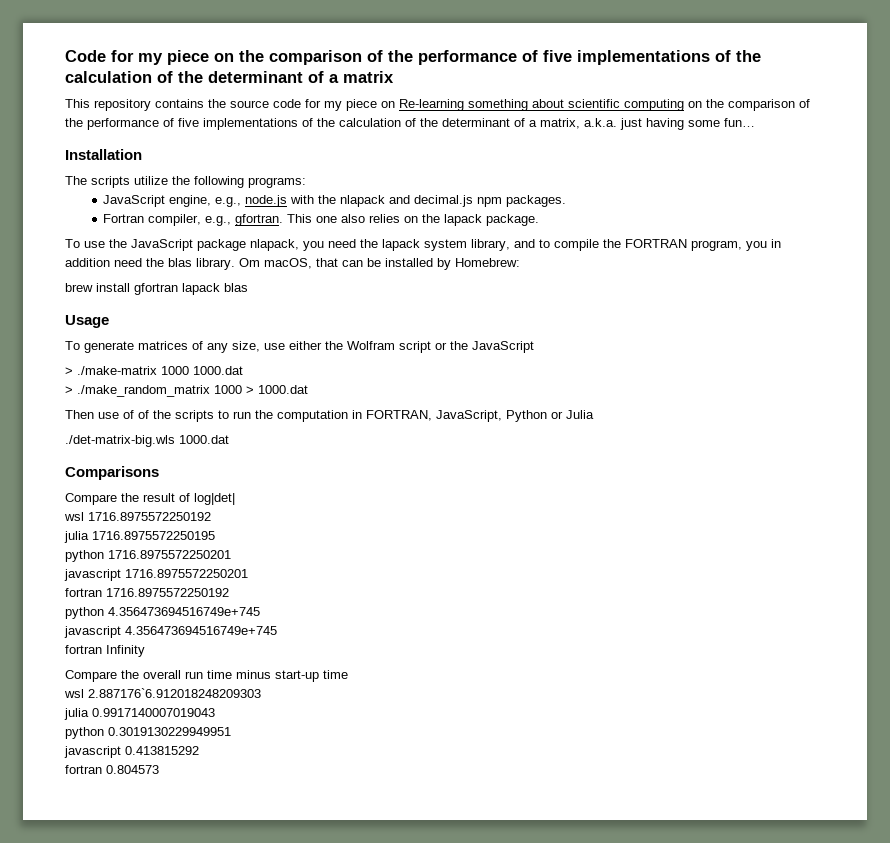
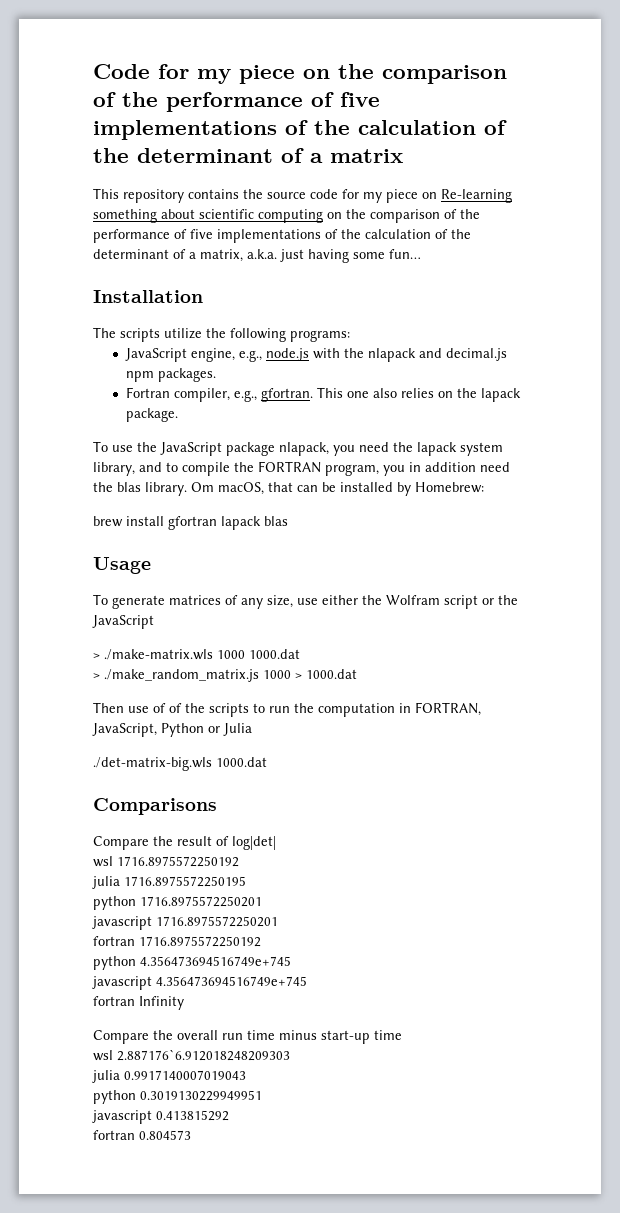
[77,366,157,375] ./make-matrix -> [104,649,213,660] ./make-matrix.wls
[77,385,210,397] ./make_random_matrix -> [104,669,259,682] ./make_random_matrix.js

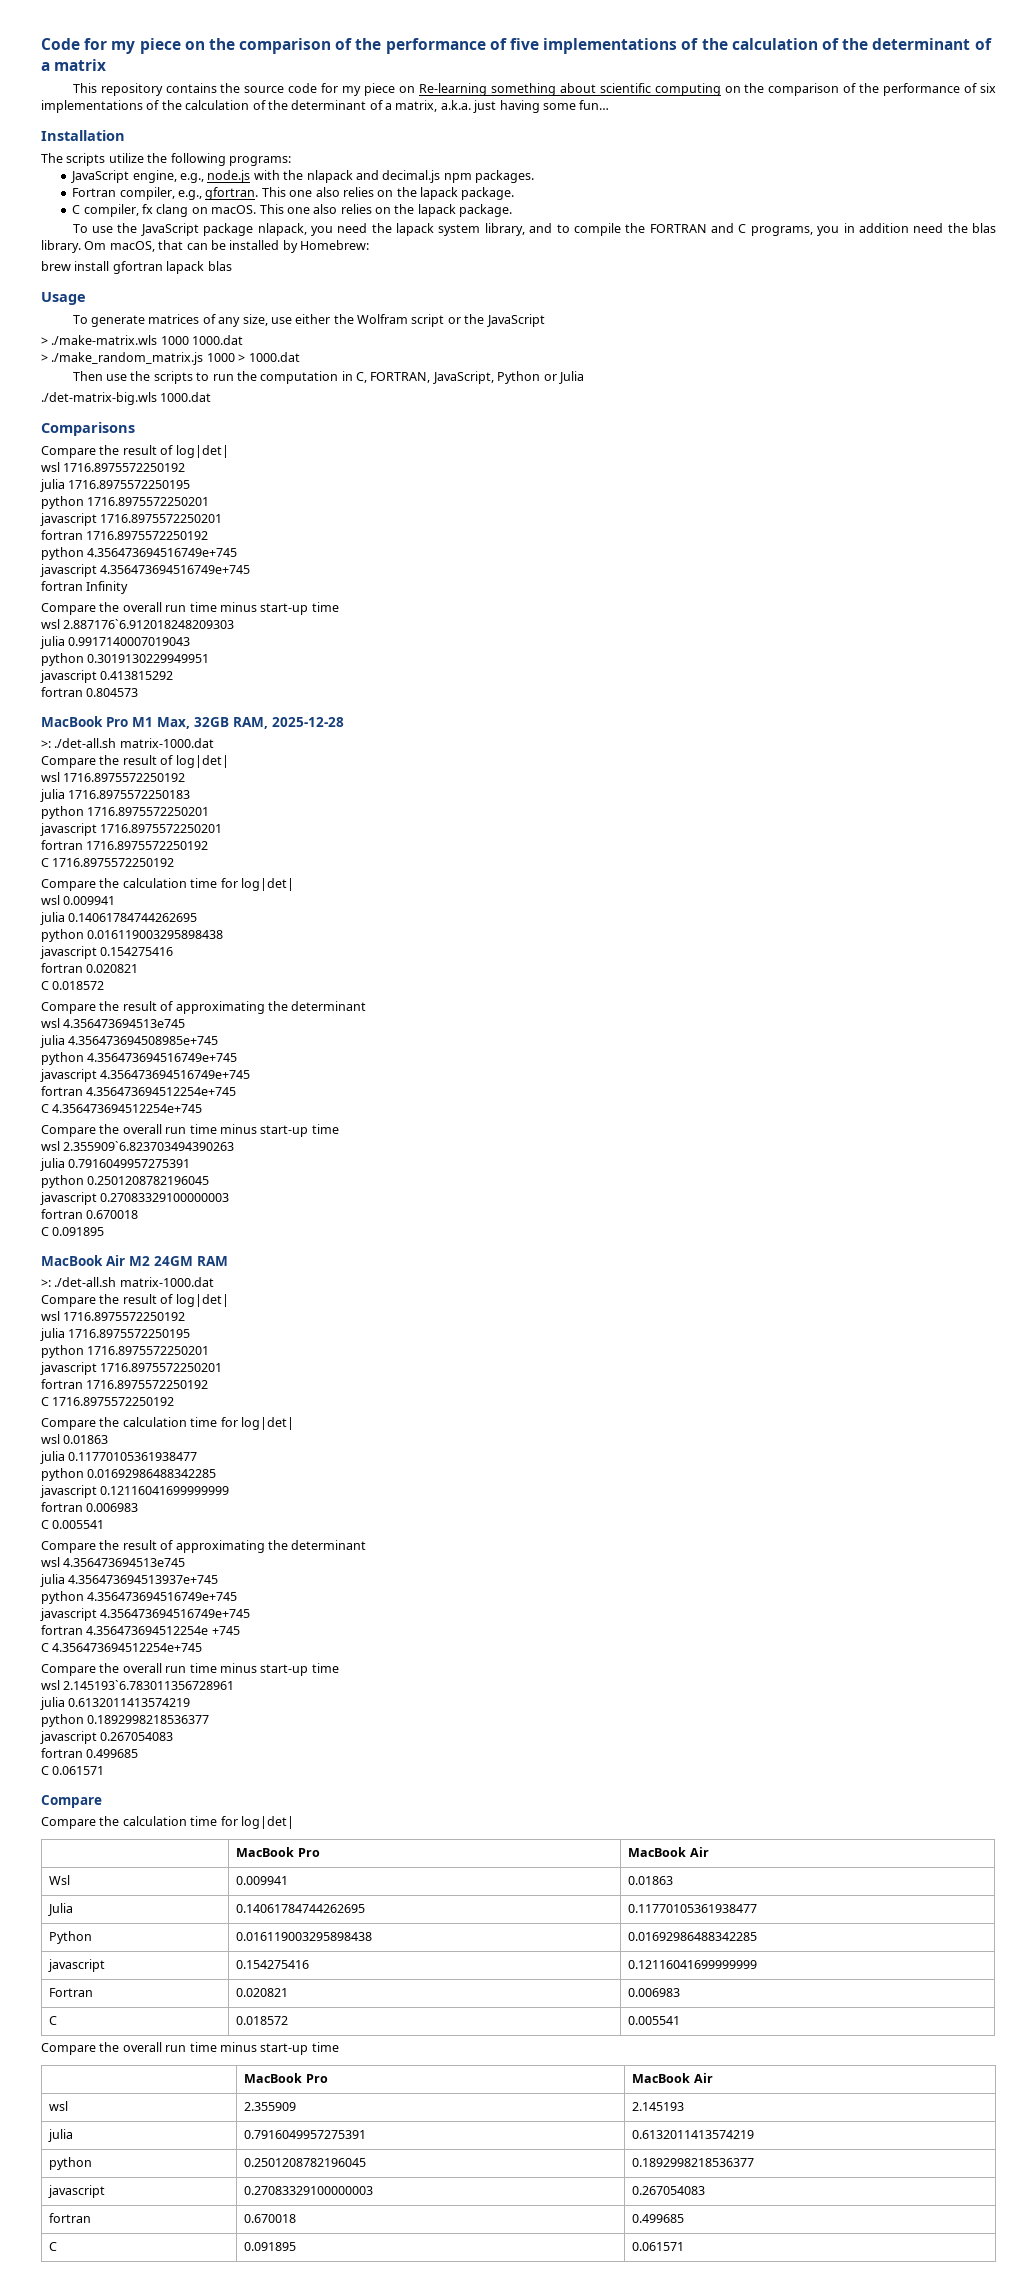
[190,229,213,239] five -> [980,83,996,93] six
(179, 415) none -> [72,204,513,217] // C compiler, fx clang on macOS. This one also relies on the lapack package.
[325,464,379,476] program, -> [711,223,813,236] and C programs,
[153,703,182,713] of of -> (128, 377) none
(411, 708) none -> [356,372,368,383] C,
(191, 1135) none -> [41,716,344,729] [41,738,214,748] [41,755,229,768] [41,772,186,782] [40,789,191,802] [41,806,210,819] [40,823,223,836] [41,840,209,850] [41,858,175,867] [41,878,294,891] [41,895,116,905] [40,912,198,925] [41,929,224,942] [40,946,174,959] [41,963,139,973] [41,981,105,990] [41,1001,367,1014] [41,1018,186,1028] [40,1035,219,1048] [41,1052,238,1065] [40,1069,251,1082] [41,1086,237,1096] [41,1104,203,1113] [41,1124,339,1137] [41,1141,235,1151] [40,1158,191,1171] [41,1175,210,1188] [40,1192,230,1205] [41,1209,139,1219] [41,1227,105,1236] [41,1255,228,1266] [41,1277,214,1287] [41,1294,229,1307] [41,1311,186,1321] [40,1328,191,1341] [41,1345,210,1358] [40,1362,223,1375] [41,1379,209,1389] [41,1397,175,1406] [41,1417,294,1430] [41,1434,109,1444] [40,1451,198,1464] [41,1468,217,1481] [40,1485,230,1498] [41,1502,139,1512] [41,1520,105,1529] [41,1540,367,1553] [41,1557,186,1567] [40,1574,219,1587] [41,1591,238,1604] [40,1608,251,1621] [41,1625,240,1635] [41,1643,203,1652] [41,1663,339,1676] [41,1680,235,1690] [40,1697,191,1710] [41,1714,210,1727] [40,1731,174,1744] [41,1748,139,1758] [41,1766,105,1775] [41,1795,102,1808] [41,1816,294,1829] [236,1847,320,1857] [628,1847,709,1857] [49,1875,71,1885] [236,1876,289,1885] [628,1876,674,1885] [48,1903,74,1916] [236,1904,366,1913] [628,1904,758,1913] [49,1931,93,1944] [236,1932,373,1941] [628,1932,758,1941] [48,1959,106,1972] [236,1960,310,1969] [628,1960,758,1969] [49,1988,94,1997] [236,1988,289,1997] [628,1988,681,1997] [49,2016,58,2025] [236,2016,289,2025] [628,2016,681,2025] [41,2042,339,2055] [244,2073,328,2083] [632,2073,713,2083] [49,2101,69,2111] [244,2102,297,2111] [632,2102,685,2111] [48,2129,74,2142] [244,2130,367,2139] [632,2130,755,2139] [49,2157,93,2170] [244,2158,367,2167] [632,2158,755,2167] [48,2185,106,2198] [244,2186,374,2195] [632,2186,706,2195] [49,2213,92,2223] [244,2214,297,2223] [632,2214,685,2223] [49,2242,58,2251] [244,2242,297,2251] [632,2242,685,2251] // MacBook Pro M1 Max, 32GB RAM, 2025-12-28 // >: ./det-all.sh matrix-1000.dat // Compare the result of log|det| // wsl 1716.8975572250192 // julia 1716.8975572250183 // python 1716.8975572250201 // javascript 1716.8975572250201 // fortran 1716.8975572250192 // C 1716.8975572250192 // Compare the calculation time for log|det| // wsl 0.009941 // julia 0.14061784744262695 // python 0.016119003295898438 // javascript 0.154275416 // fortran 0.020821 // C 0.018572 // Compare the result of approximating the determinant // wsl 4.356473694513e745 // julia 4.356473694508985e+745 // python 4.356473694516749e+745 // javascript 4.356473694516749e+745 // fortran 4.356473694512254e+745 // C 4.356473694512254e+745 // Compare the overall run time minus start-up time // wsl 2.355909`6.823703494390263 // julia 0.7916049957275391 // python 0.2501208782196045 // javascript 0.27083329100000003 // fortran 0.670018 // C 0.091895 // MacBook Air M2 24GM RAM // >: ./det-all.sh matrix-1000.dat // Compare the result of log|det| // wsl 1716.8975572250192 // julia 1716.8975572250195 // python 1716.8975572250201 // javascript 1716.8975572250201 // fortran 1716.8975572250192 // C 1716.8975572250192 // Compare the calculation time for log|det| // wsl 0.01863 // julia 0.11770105361938477 // python 0.01692986488342285 // javascript 0.12116041699999999 // fortran 0.006983 // C 0.005541 // Compare the result of approximating the determinant // wsl 4.356473694513e745 // julia 4.356473694513937e+745 // python 4.356473694516749e+745 // javascript 4.356473694516749e+745 // fortran 4.356473694512254e +745 // C 4.356473694512254e+745 // Compare the overall run time minus start-up time // wsl 2.145193`6.783011356728961 // julia 0.6132011413574219 // python 0.1892998218536377 // javascript 0.267054083 // fortran 0.499685 // C 0.061571 // Compare // Compare the calculation time for log|det| // | MacBook Pro | MacBook Air // Wsl | 0.009941 | 0.01863 // Julia | 0.14061784744262695 | 0.11770105361938477 // Python | 0.016119003295898438 | 0.01692986488342285 // javascript | 0.154275416 | 0.12116041699999999 // Fortran | 0.020821 | 0.006983 // C | 0.018572 | 0.005541 // Compare the overall run time minus start-up time // | MacBook Pro | MacBook Air // wsl | 2.355909 | 2.145193 // julia | 0.7916049957275391 | 0.6132011413574219 // python | 0.2501208782196045 | 0.1892998218536377 // javascript | 0.27083329100000003 | 0.267054083 // fortran | 0.670018 | 0.499685 // C | 0.091895 | 0.061571

